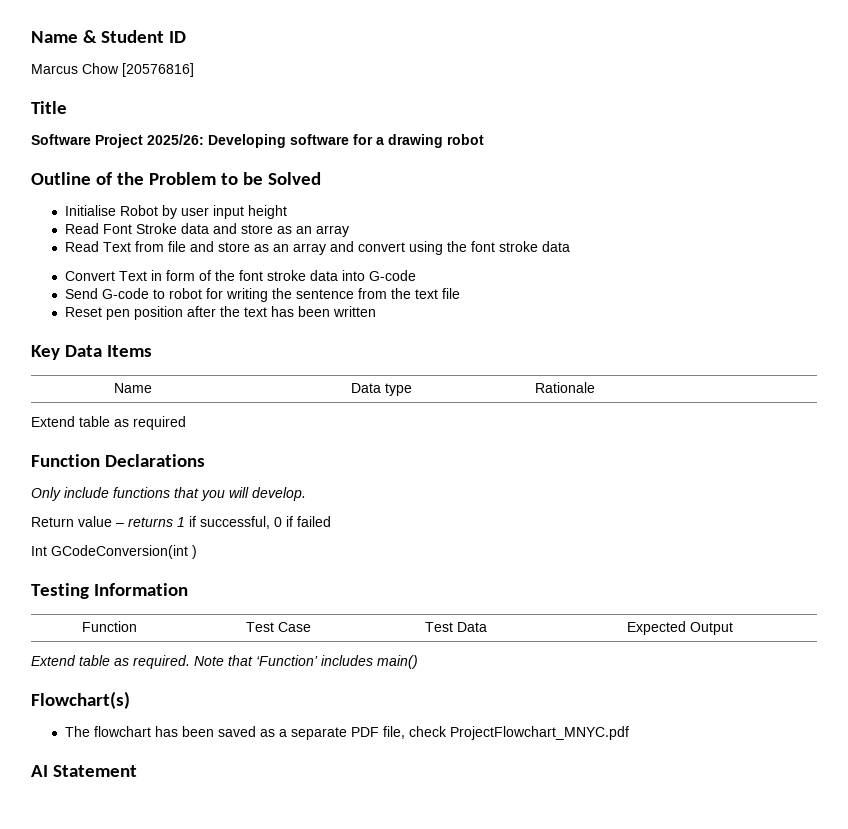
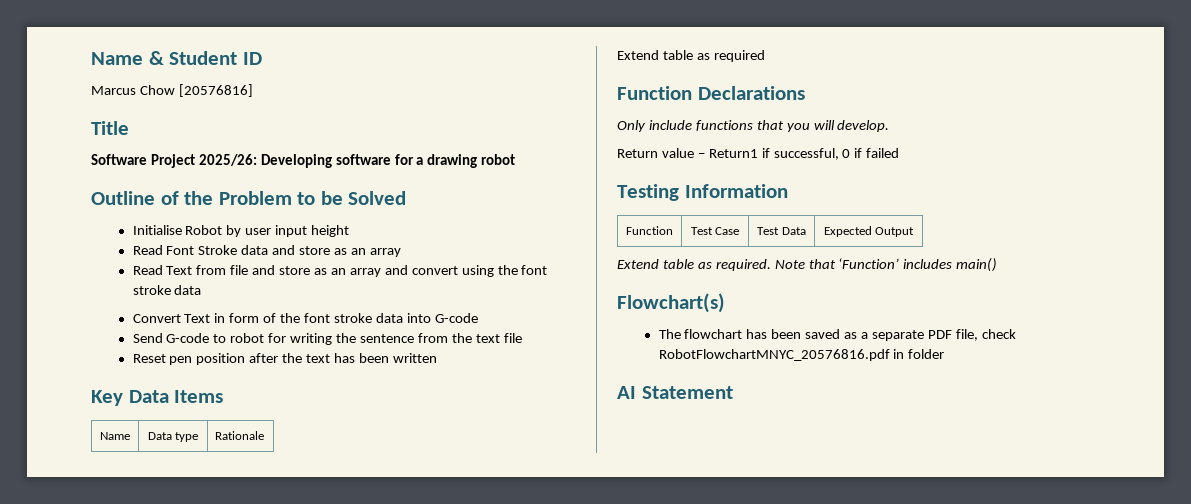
[128,517,185,527] returns 1 -> [708,149,758,158] Return1
[31,545,197,559] // Int GCodeConversion(int ) -> (900, 153) none
[449,726,629,740] ProjectFlowchart_MNYC.pdf -> [658,349,945,361] RobotFlowchartMNYC_20576816.pdf in folder

